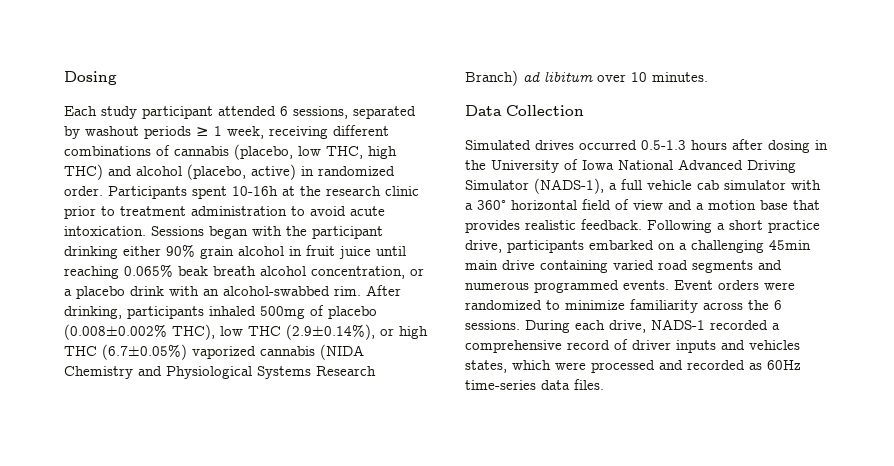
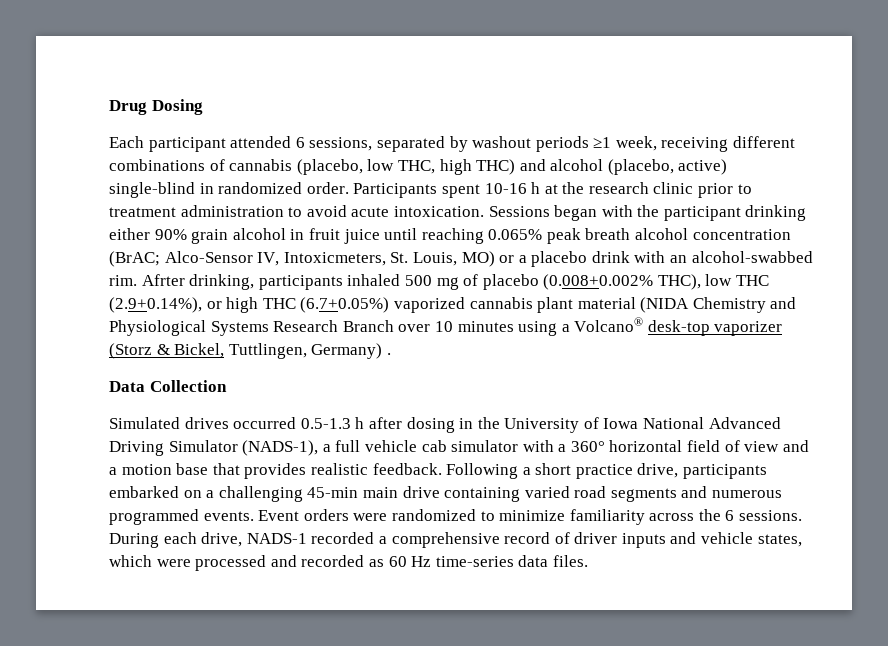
(64, 78) none -> [109,100,147,115] Drug
[101,106,137,119] study -> (144, 142) none
[196,126,222,136] ≥ 1 -> [593,137,612,148] ≥1
(296, 172) none -> [109,182,195,198] single-blind
[232,186,278,196] 10-16h -> [484,182,541,194] 10-16 h
[178,266,208,276] beak -> [546,228,581,244] peak
[311,266,405,279] concentration, -> [692,229,791,240] [109,251,495,267] concentration (BrAC; Alco-Sensor IV, Intoxicmeters, St. Louis, MO)
[366,285,401,296] After -> [141,274,185,286] Afrter
[260,306,305,319] 500mg -> [404,275,459,290] 500 mg
[64,324,167,340] (0.008±0.002% -> [543,274,654,290] (0.008+0.002%
[286,324,375,340] (2.9±0.14%), -> [109,297,202,313] (2.9+0.14%),
[102,344,187,360] (6.7±0.05%) -> [300,297,390,313] (6.7+0.05%)
(315, 351) none -> [537,297,636,313] plant material
[465,70,708,86] Branch) ad libitum over 10 minutes. -> [342,317,783,336] [109,343,391,359] Branch over 10 minutes using a Volcano® desk-top vaporizer (Storz & Bickel, Tuttlingen, Germany) .
[691,140,727,150] hours -> [355,417,365,429] h
[769,240,811,250] 45min -> [307,487,359,498] 45-min
[749,340,800,350] vehicles -> [701,532,754,544] vehicle
[767,360,801,370] 60Hz -> [388,556,432,567] 60 Hz

